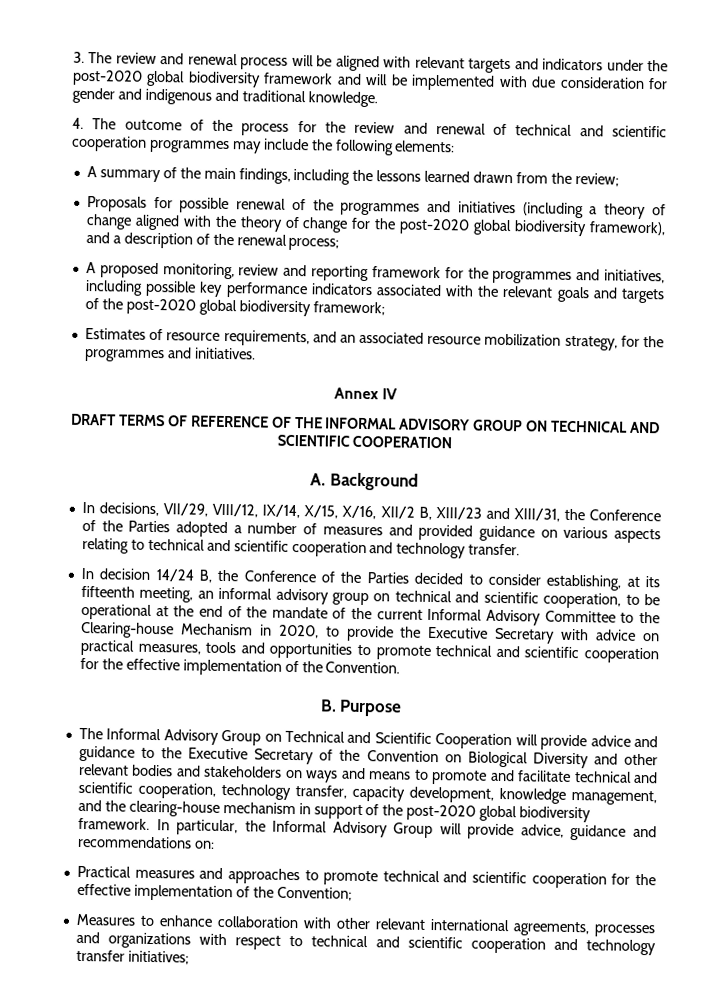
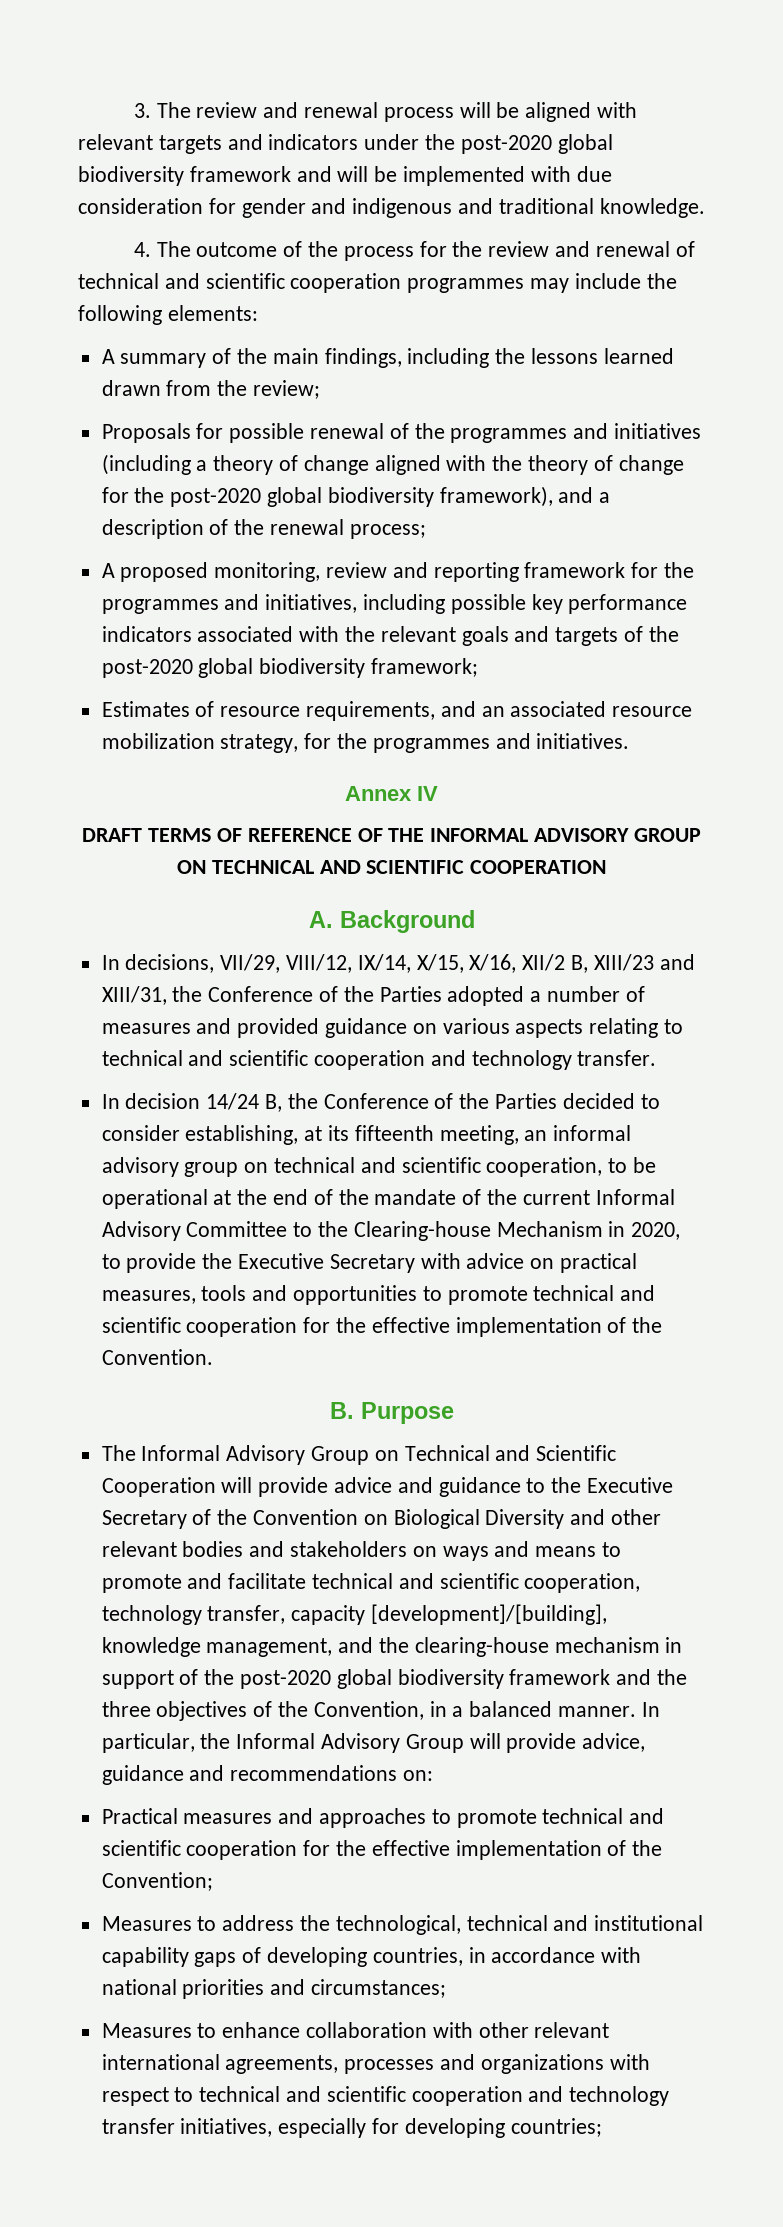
[408,786,494,803] development, -> [371,1604,608,1625] [development]/[building],
[77,817,150,830] framework. -> [509,1669,688,1685] [101,1701,637,1721] framework and the three objectives of the Convention, in a balanced manner.
(352, 893) none -> [101,1915,704,1935] [101,1947,642,1967] [101,1979,447,1999] // Measures to address the technological, technical and institutional capability gaps of developing countries, in accordance with national priorities and circumstances;
[127,950,189,965] initiatives; -> [180,2118,602,2138] initiatives, especially for developing countries;

